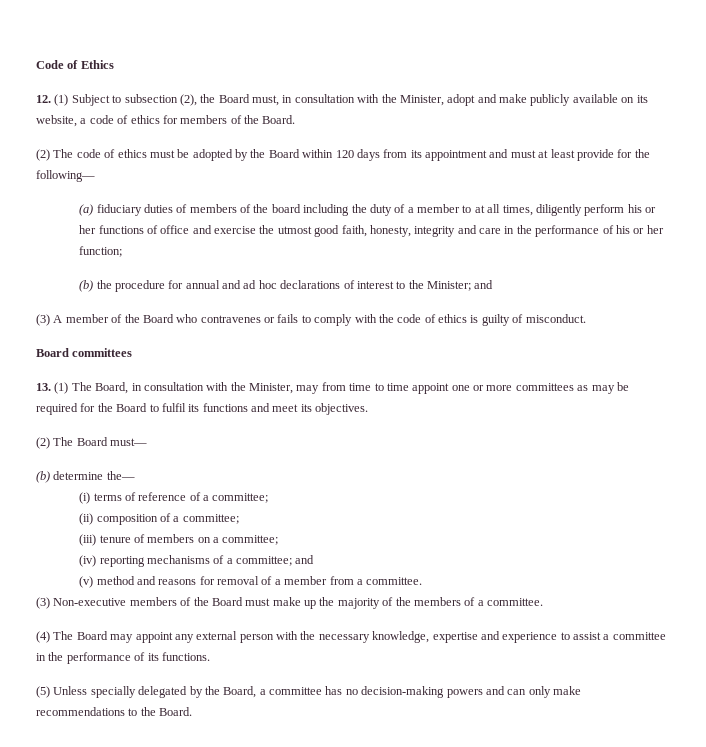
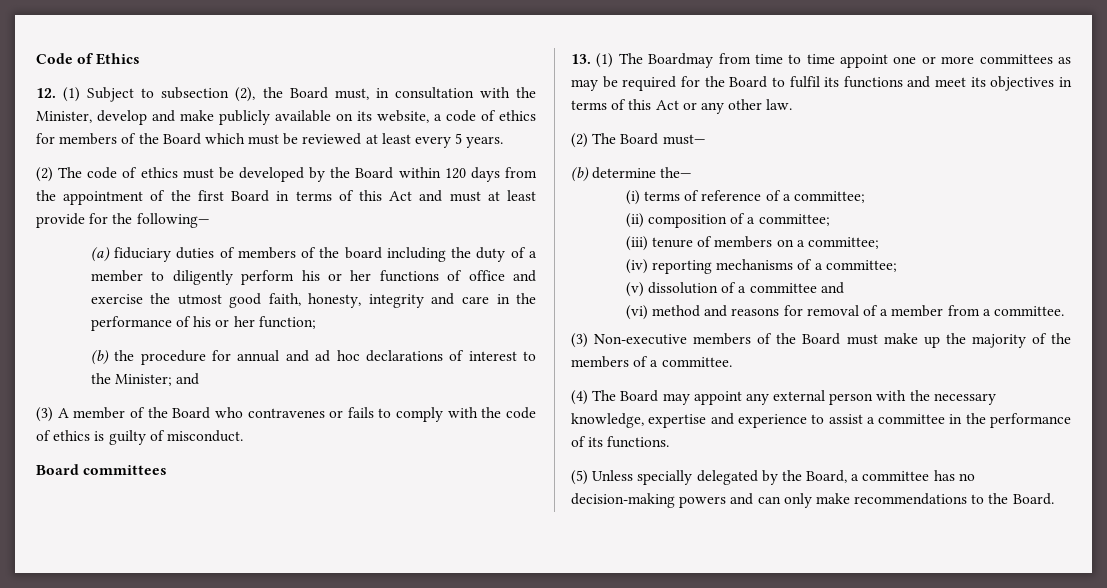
[447,94,476,106] adopt -> [97,110,147,125] develop
[262,115,296,124] Board. -> [162,133,504,148] Board which must be reviewed at least every 5 years.
[192,149,233,161] adopted -> [238,167,304,182] developed
[410,150,487,161] its appointment -> [36,190,413,205] the appointment of the first Board in terms of this Act
[474,204,533,216] at all times, -> (165, 276) none
[95,382,320,394] Board, in consultation with the Minister, may -> [648,53,714,68] Boardmay
[315,403,369,415] objectives. -> [990,76,1072,91] [571,99,793,114] objectives in terms of this Act or any other law.
[295,555,315,564] [79,576,94,588] and // (v) -> [625,282,844,297] [625,305,648,320] // (v) dissolution of a committee and // (vi)

